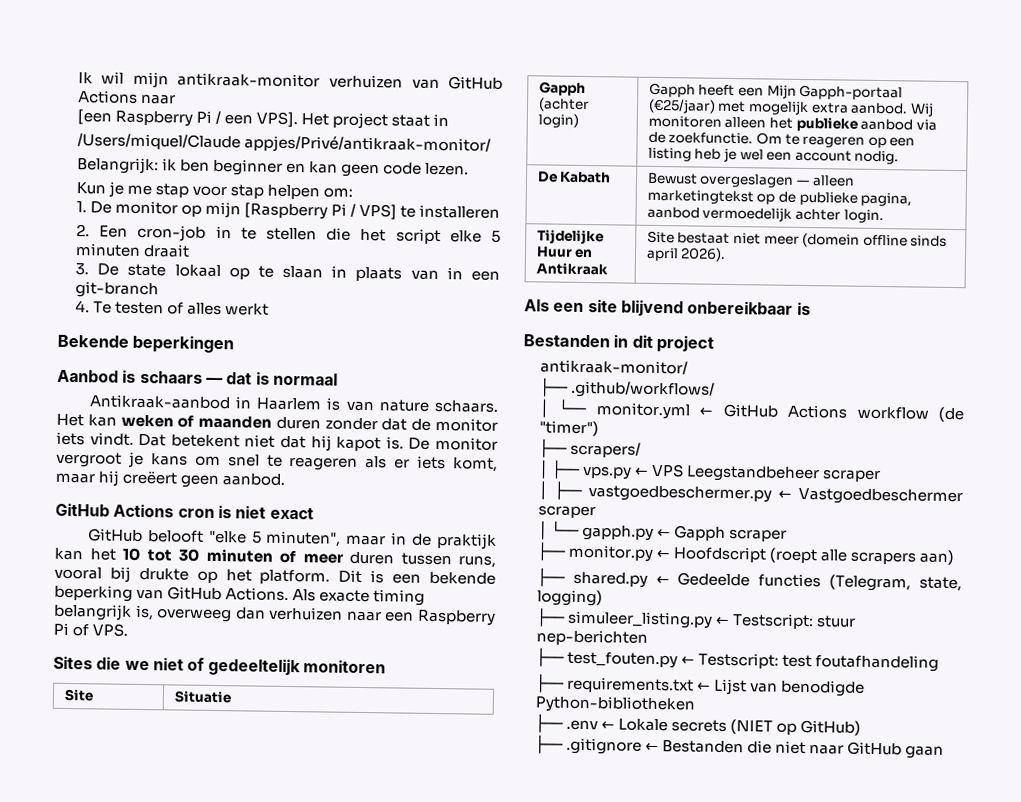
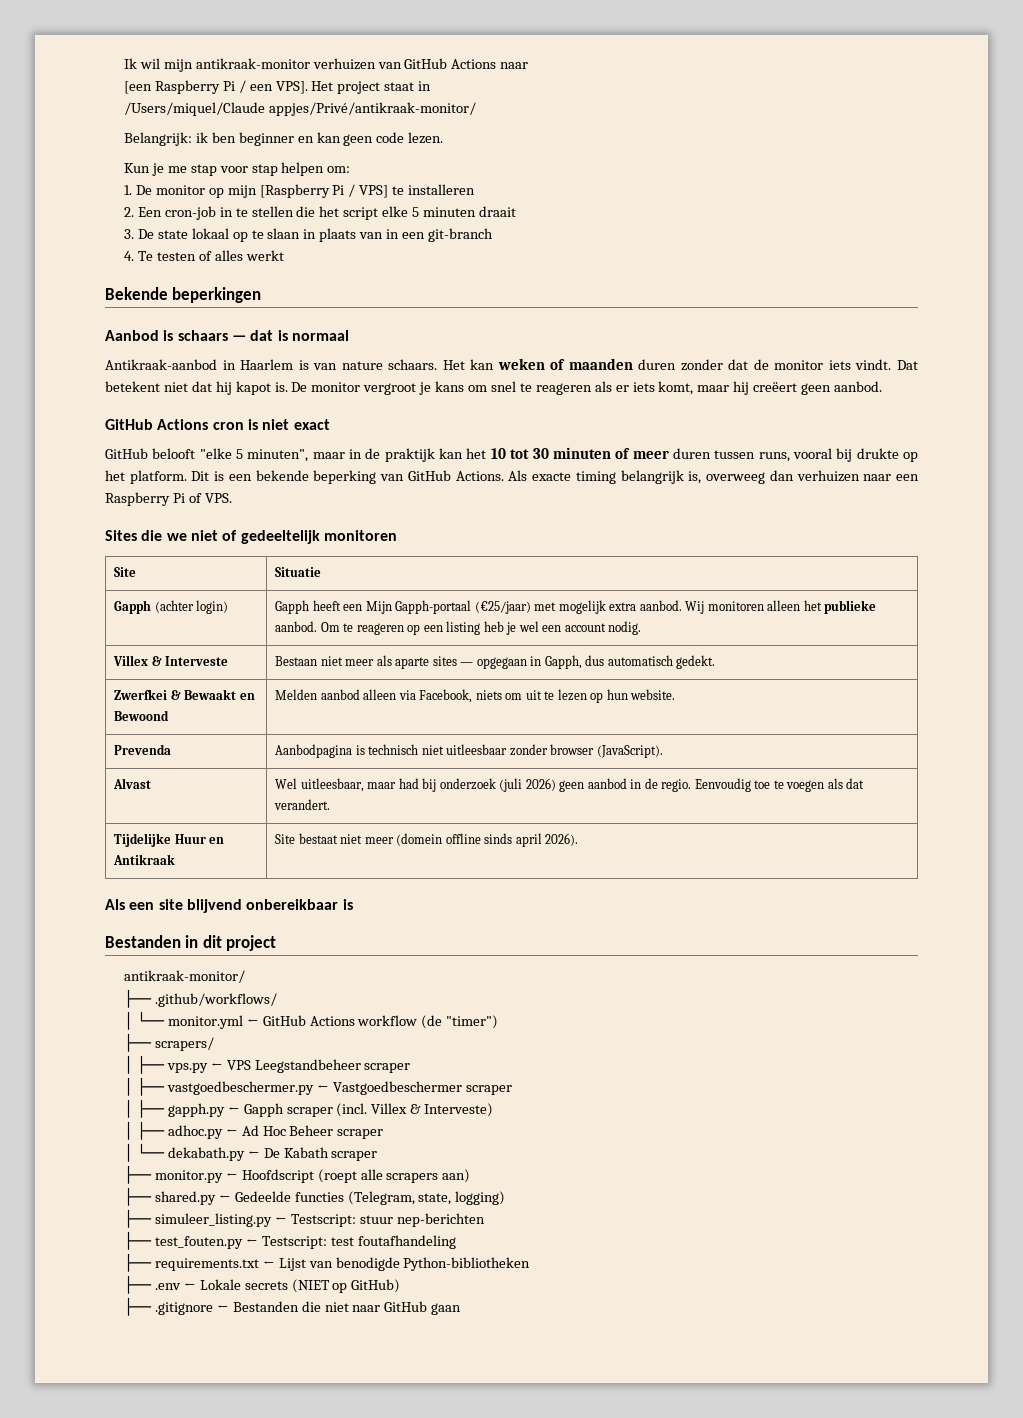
[860,118,937,131] [647,131,754,145] aanbod via de zoekfunctie. -> [274,621,317,632] aanbod.
[536,171,612,184] [646,172,855,188] [646,189,913,207] [646,206,884,224] De Kabath | Bewust overgeslagen — alleen marketingtekst op de publieke pagina, aanbod vermoedelijk achter login. -> [112,655,229,666] [274,655,716,669] [113,689,255,700] [113,710,169,721] [274,689,676,703] [113,744,171,755] [274,744,663,758] [112,778,151,789] [274,778,865,792] [273,799,330,810] Villex & Interveste | Bestaan niet meer als aparte sites — opgegaan in Gapph, dus automatisch gedekt. // Zwerfkei & Bewaakt en Bewoond | Melden aanbod alleen via Facebook, niets om uit te lezen op hun website. // Prevenda | Aanbodpagina is technisch niet uitleesbaar zonder browser (JavaScript). // Alvast | Wel uitleesbaar, maar had bij onderzoek (juli 2026) geen aanbod in de regio. Eenvoudig toe te voegen als dat verandert.
[551,520,581,536] └── -> [136,1099,165,1118] ├──
(788, 535) none -> [336,1103,494,1117] [123,1121,384,1140] [123,1143,378,1162] (incl. Villex & Interveste) // │ ├── adhoc.py ← Ad Hoc Beheer scraper // │ └── dekabath.py ← De Kabath scraper

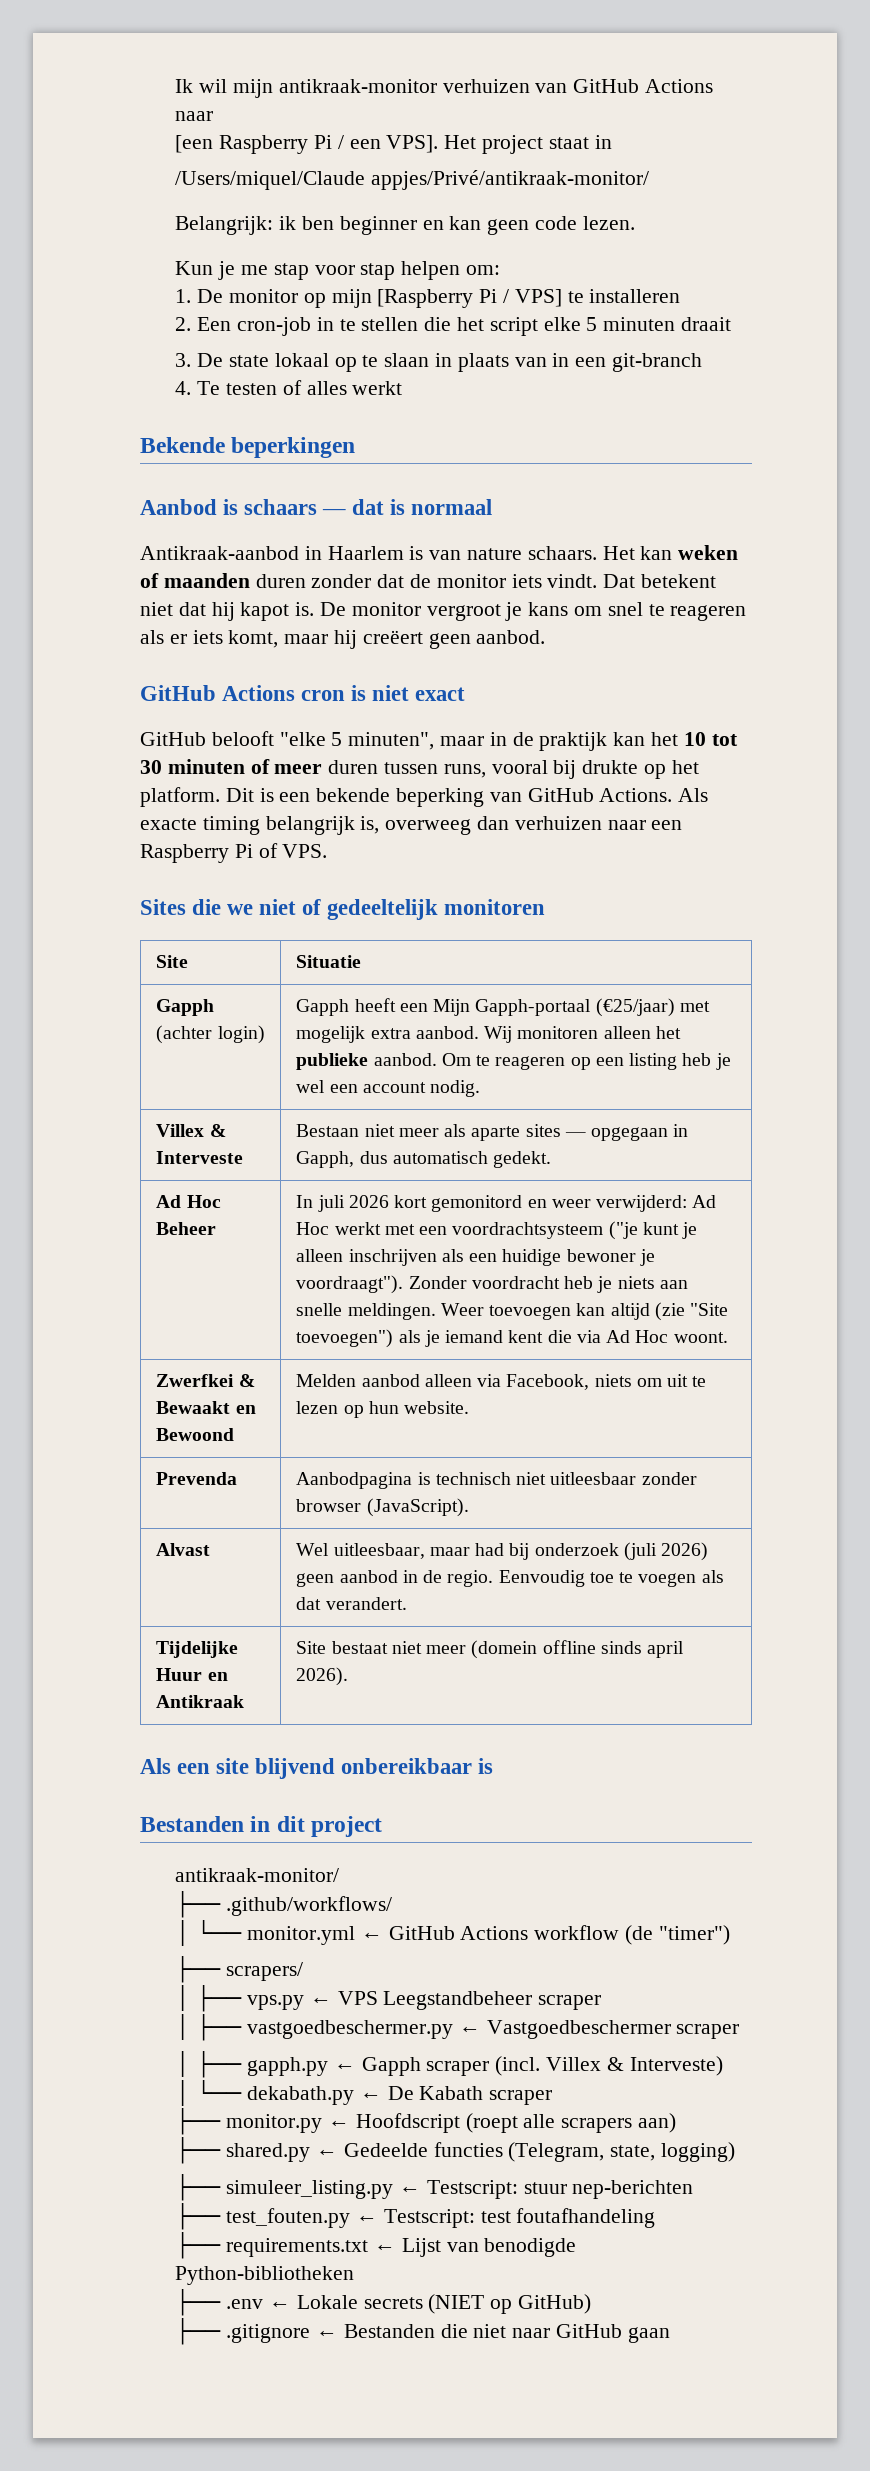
(716, 662) none -> [156,1195,221,1208] [156,1222,217,1235] [296,1195,717,1212] [296,1221,698,1240] [296,1249,655,1266] [296,1275,688,1294] [296,1302,729,1321] [296,1329,728,1348] // Ad Hoc Beheer | In juli 2026 kort gemonitord en weer verwijderd: Ad Hoc werkt met een voordrachtsysteem ("je kunt je alleen inschrijven als een huidige bewoner je voordraagt"). Zonder voordracht heb je niets aan snelle meldingen. Weer toevoegen kan altijd (zie "Site toevoegen") als je iemand kent die via Ad Hoc woont.
[123,1121,384,1140] // │ ├── adhoc.py ← Ad Hoc Beheer scraper -> (723, 2066) none

